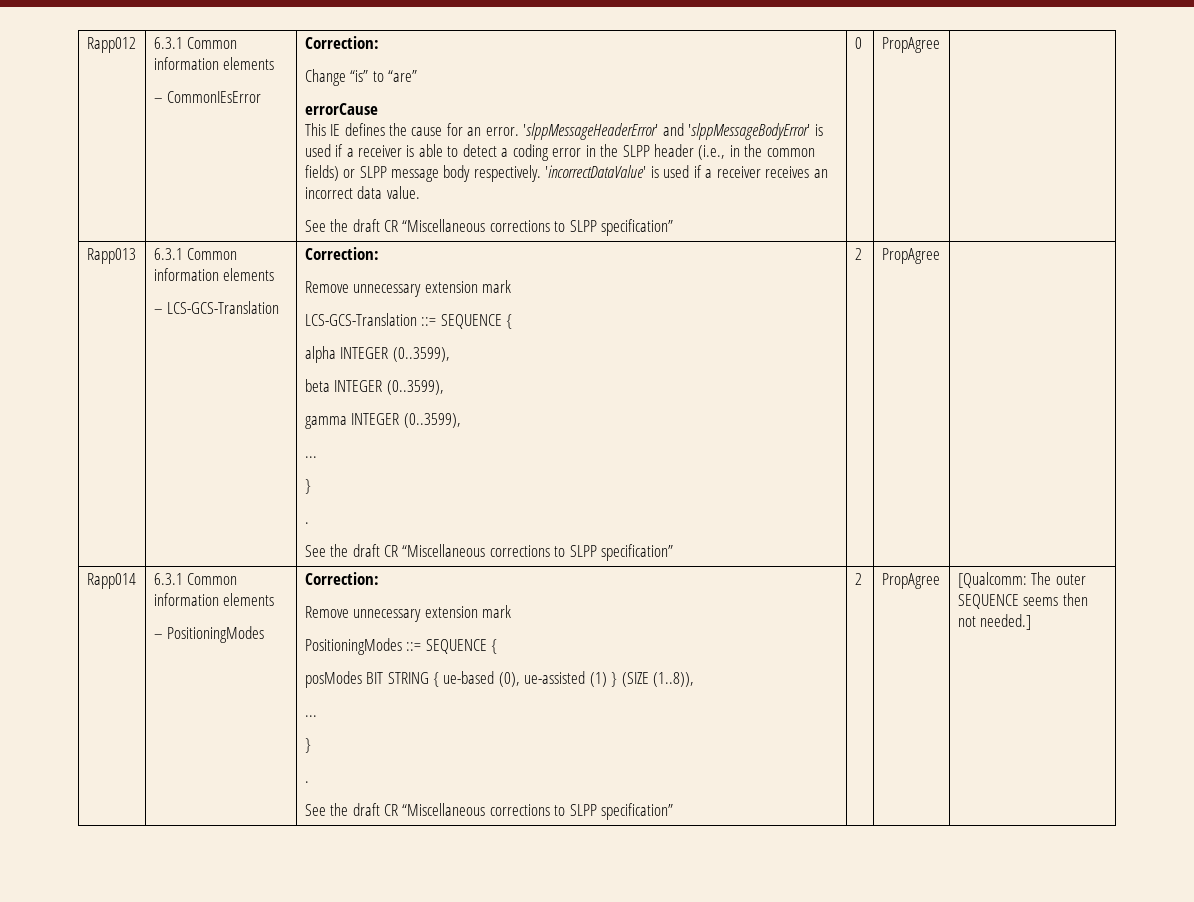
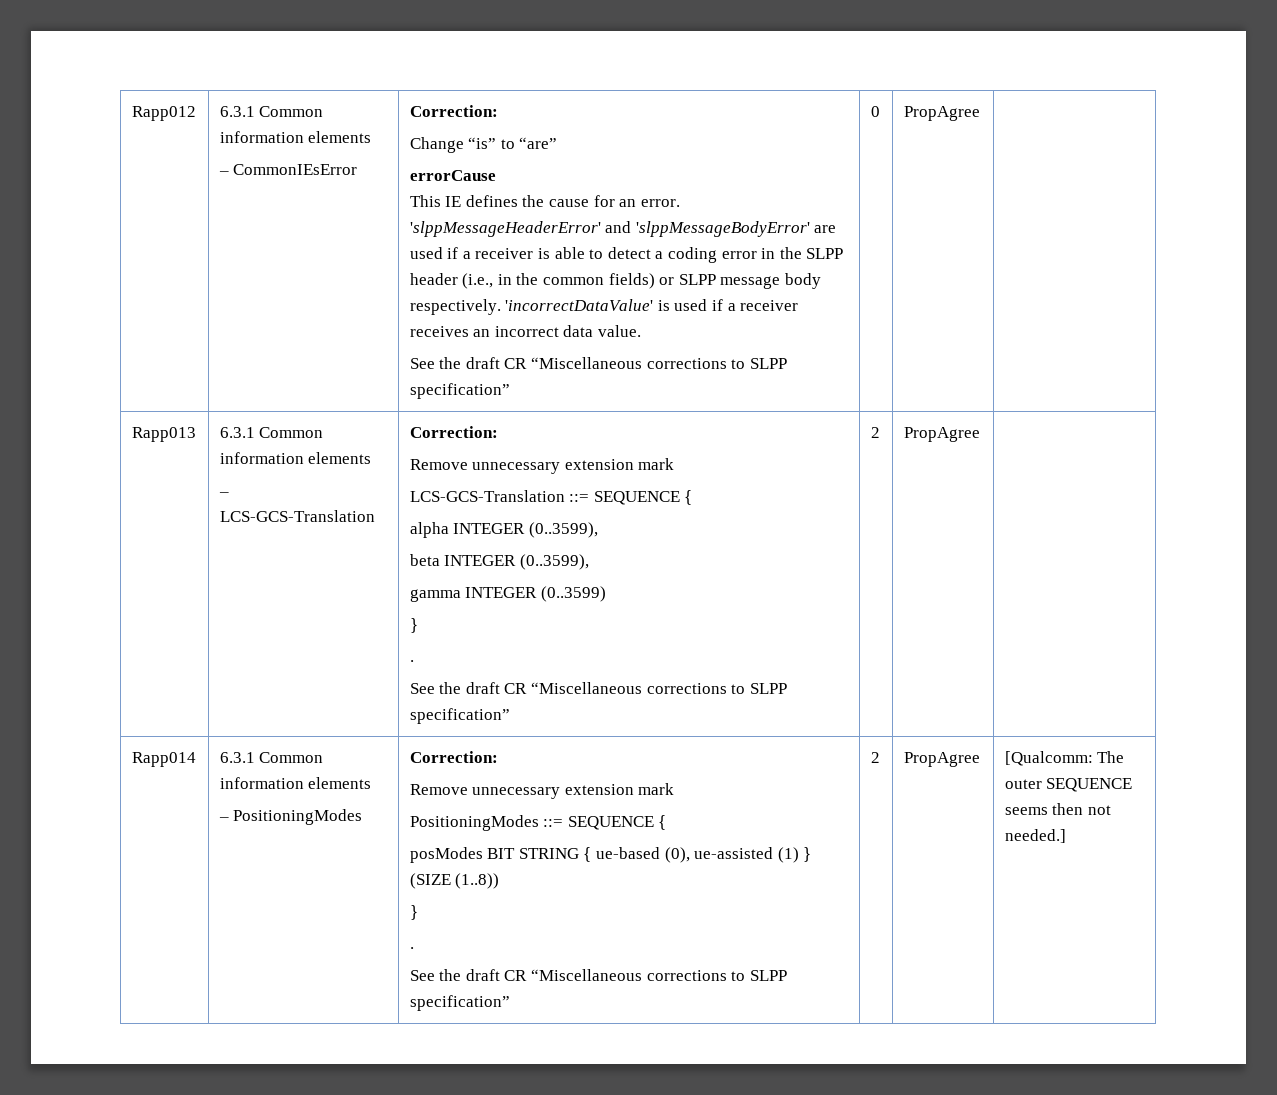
[814,124,823,136] is -> [814,225,837,233] are
[403,413,461,428] [304,456,317,458] (0..3599), // ... -> [540,586,606,602] (0..3599)
[653,672,695,687] [304,715,317,717] (1..8)), // ... -> [455,873,500,889] (1..8))

